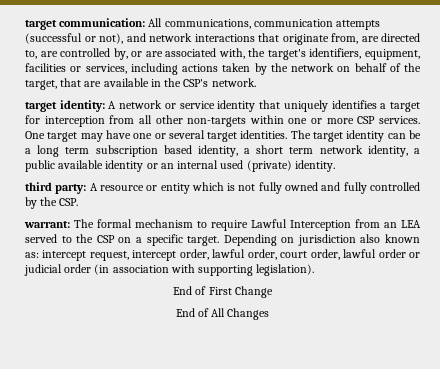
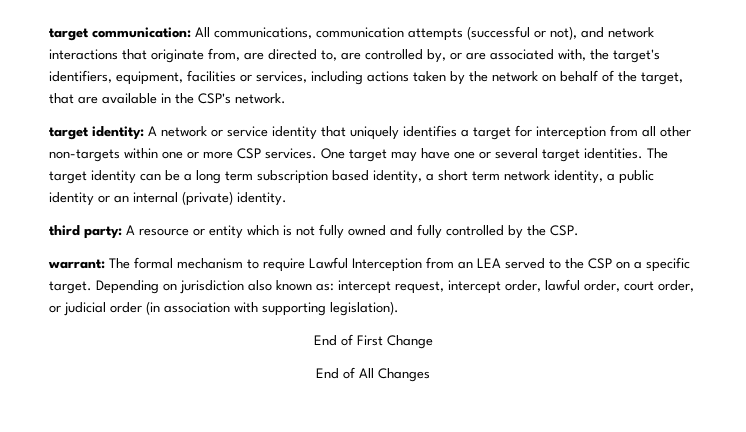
[58,160,104,169] available -> (654, 177) none
[220,160,244,169] used -> (178, 197) none
[343,249,406,258] lawful order -> (694, 286) none

